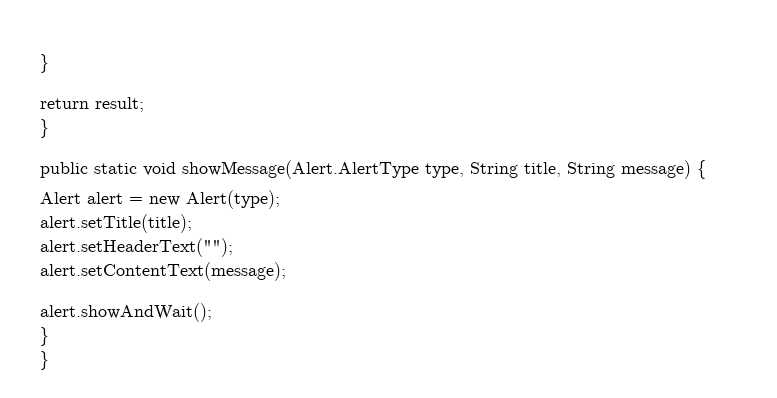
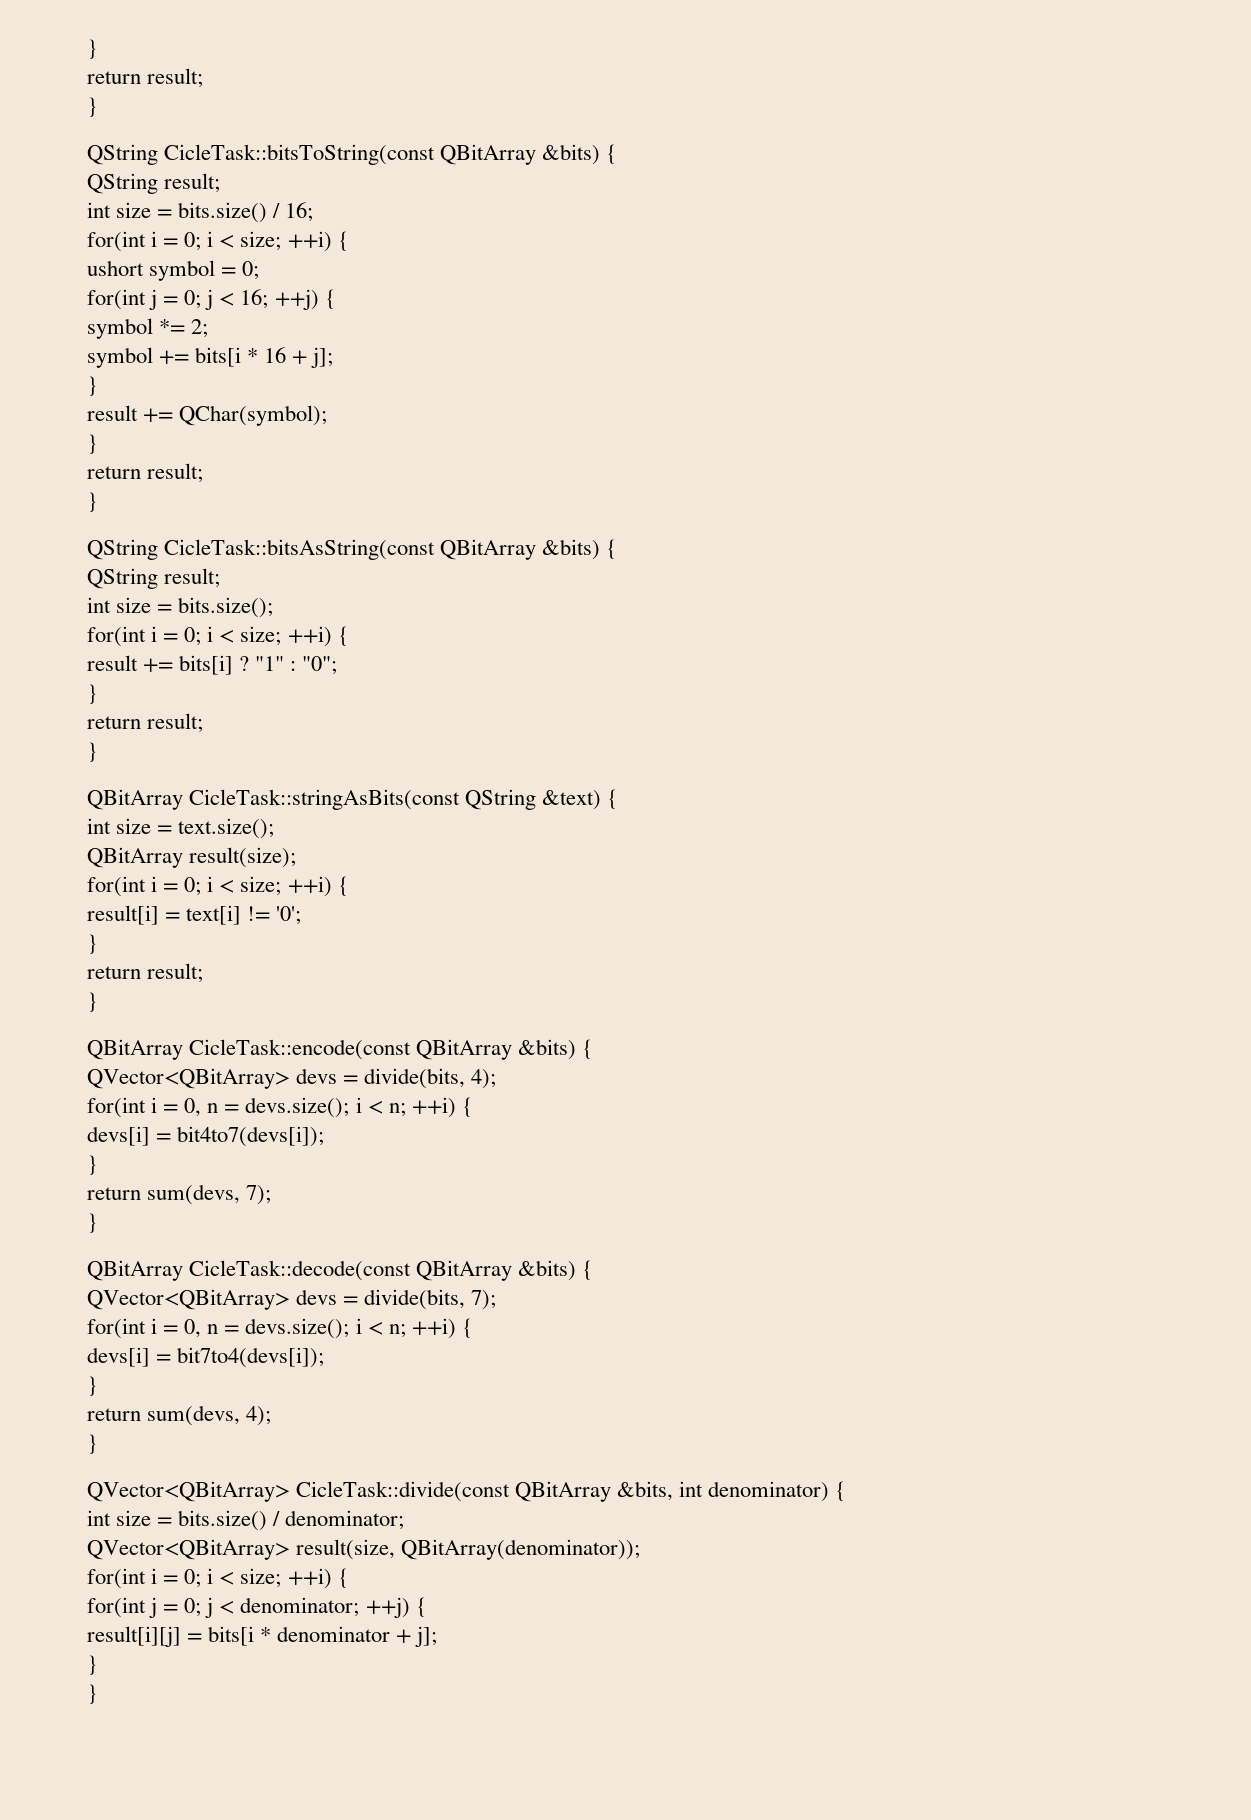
[40,54,49,73] [40,97,144,112] [40,119,49,138] [40,160,706,179] [40,190,280,209] [40,214,192,233] [40,238,233,257] [40,262,286,281] [40,303,212,322] } // return result; // } // public static void showMessage(Alert.AlertType type, String title, String message) { // Alert alert = new Alert(type); // alert.setTitle(title); // alert.setHeaderText(""); // alert.setContentText(message); // alert.showAndWait(); -> [87,39,98,59] [87,68,204,88] [87,97,98,117] [87,144,618,165] [87,173,221,194] [87,202,314,223] [87,231,349,252] [87,260,260,281] [87,289,336,310] [87,318,209,339] [87,347,334,368] [87,376,98,396] [87,405,328,426] [87,434,98,454] [87,463,204,483] [87,492,98,512] [87,539,618,560] [87,568,221,589] [87,597,274,618] [87,626,349,647] [87,655,338,675] [87,684,98,704] [87,713,204,733] [87,742,98,762] [87,789,619,810] [87,818,275,839] [87,847,297,868] [87,876,349,897] [87,905,302,925] [87,934,98,954] [87,963,204,983] [87,992,98,1012] [87,1039,594,1060] [87,1068,497,1089] [87,1097,473,1118] [87,1126,325,1147] [87,1155,98,1175] [87,1184,272,1205] [87,1213,98,1233] [87,1260,594,1281] [87,1289,497,1310] [87,1318,473,1339] [87,1347,325,1368] [87,1376,98,1396] [87,1405,272,1426] [87,1434,98,1454] [87,1481,847,1502] [87,1510,405,1531] [87,1539,641,1560] [87,1568,349,1589] [87,1597,427,1618] [87,1626,438,1647] } // return result; // } // QString CicleTask::bitsToString(const QBitArray &bits) { // QString result; // int size = bits.size() / 16; // for(int i = 0; i < size; ++i) { // ushort symbol = 0; // for(int j = 0; j < 16; ++j) { // symbol *= 2; // symbol += bits[i * 16 + j]; // } // result += QChar(symbol); // } // return result; // } // QString CicleTask::bitsAsString(const QBitArray &bits) { // QString result; // int size = bits.size(); // for(int i = 0; i < size; ++i) { // result += bits[i] ? "1" : "0"; // } // return result; // } // QBitArray CicleTask::stringAsBits(const QString &text) { // int size = text.size(); // QBitArray result(size); // for(int i = 0; i < size; ++i) { // result[i] = text[i] != '0'; // } // return result; // } // QBitArray CicleTask::encode(const QBitArray &bits) { // QVector<QBitArray> devs = divide(bits, 4); // for(int i = 0, n = devs.size(); i < n; ++i) { // devs[i] = bit4to7(devs[i]); // } // return sum(devs, 7); // } // QBitArray CicleTask::decode(const QBitArray &bits) { // QVector<QBitArray> devs = divide(bits, 7); // for(int i = 0, n = devs.size(); i < n; ++i) { // devs[i] = bit7to4(devs[i]); // } // return sum(devs, 4); // } // QVector<QBitArray> CicleTask::divide(const QBitArray &bits, int denominator) { // int size = bits.size() / denominator; // QVector<QBitArray> result(size, QBitArray(denominator)); // for(int i = 0; i < size; ++i) { // for(int j = 0; j < denominator; ++j) { // result[i][j] = bits[i * denominator + j];

